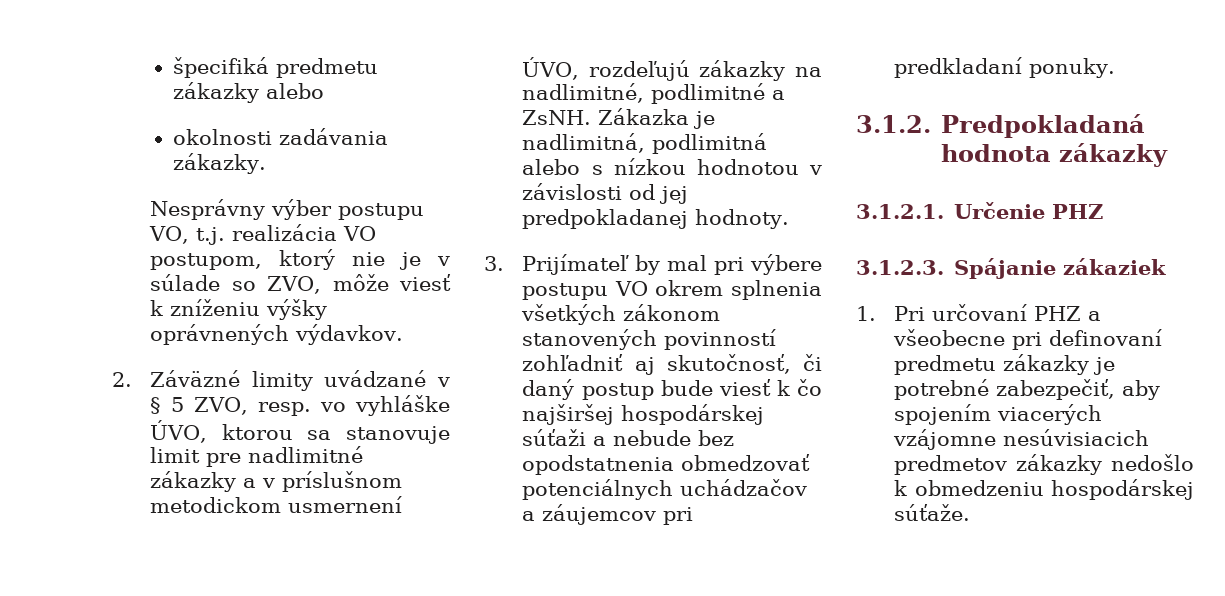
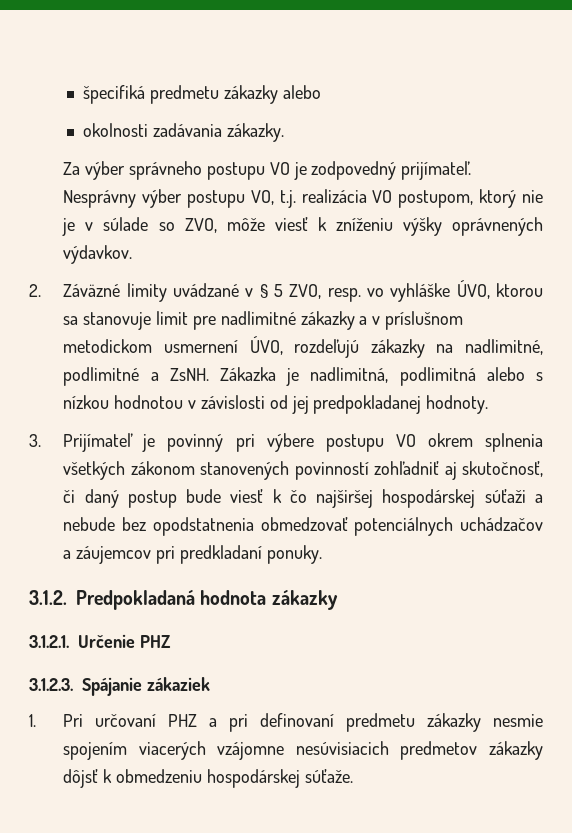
(266, 163) none -> [63,161,472,180] Za výber správneho postupu VO je zodpovedný prijímateľ.
[634,255,707,275] by mal -> [142,434,224,452] je povinný
[893,329,1006,346] všeobecne -> (218, 722) none
[1093,357,1116,375] [894,379,1161,400] je potrebné zabezpečiť, aby -> [492,714,543,727] nesmie
[1111,454,1194,471] nedošlo -> [63,769,99,788] dôjsť

